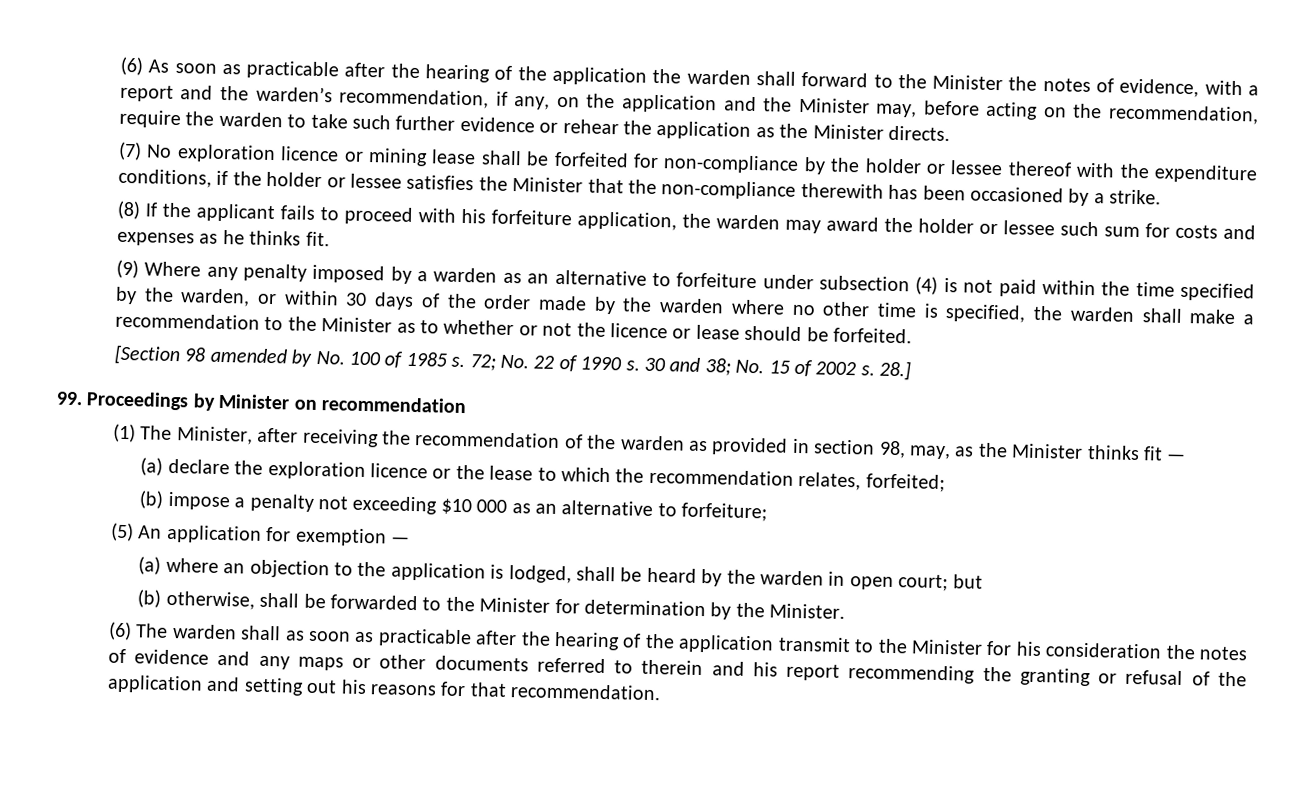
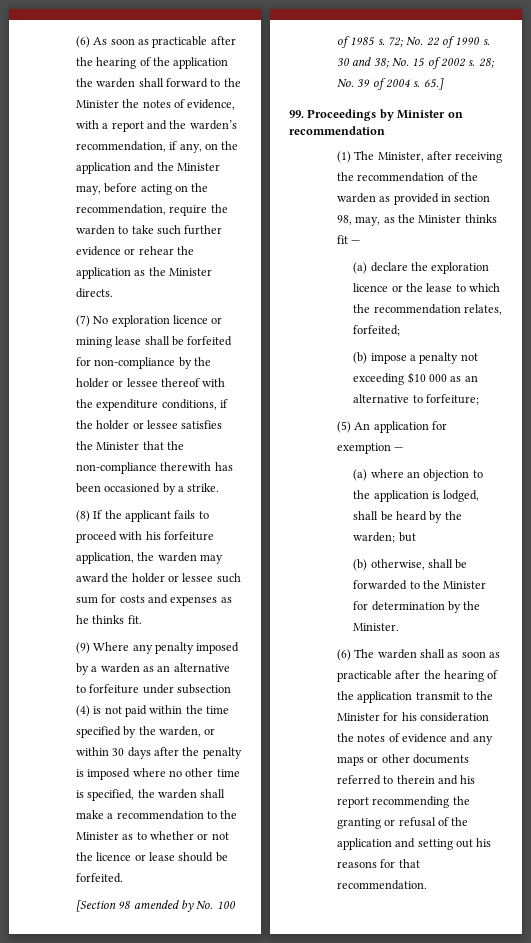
[420,293,725,315] of the order made by the warden -> [153,747,242,759] [75,768,131,780] after the penalty is imposed
[879,360,912,381] 28.] -> [478,58,494,68] [336,78,444,90] 28; No. 39 of 2004 s. 65.]
[759,570,949,592] warden in open court; -> [353,532,396,543] warden;

